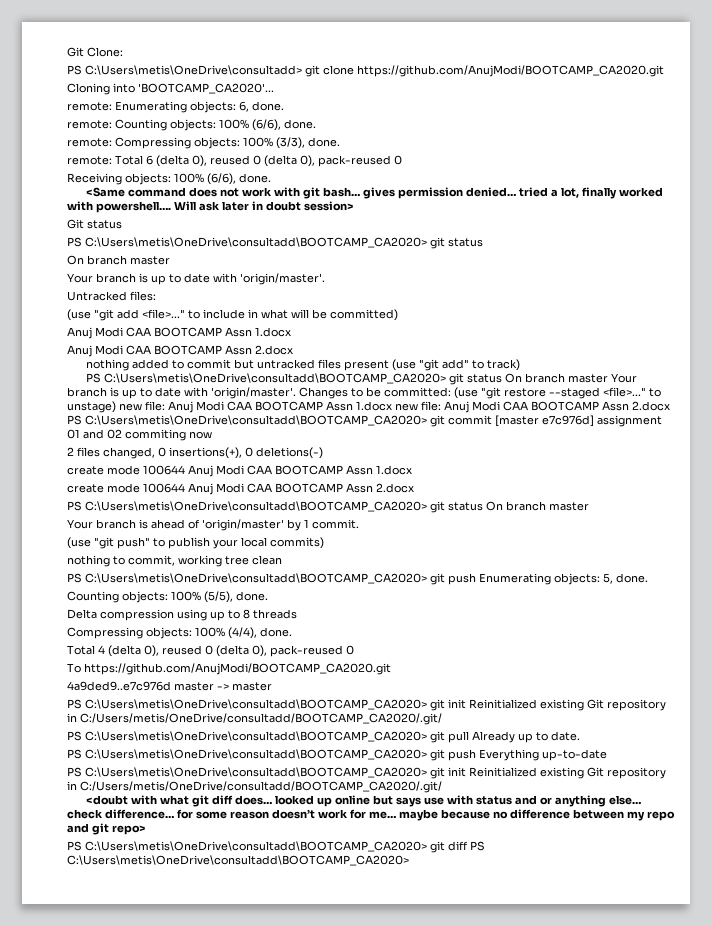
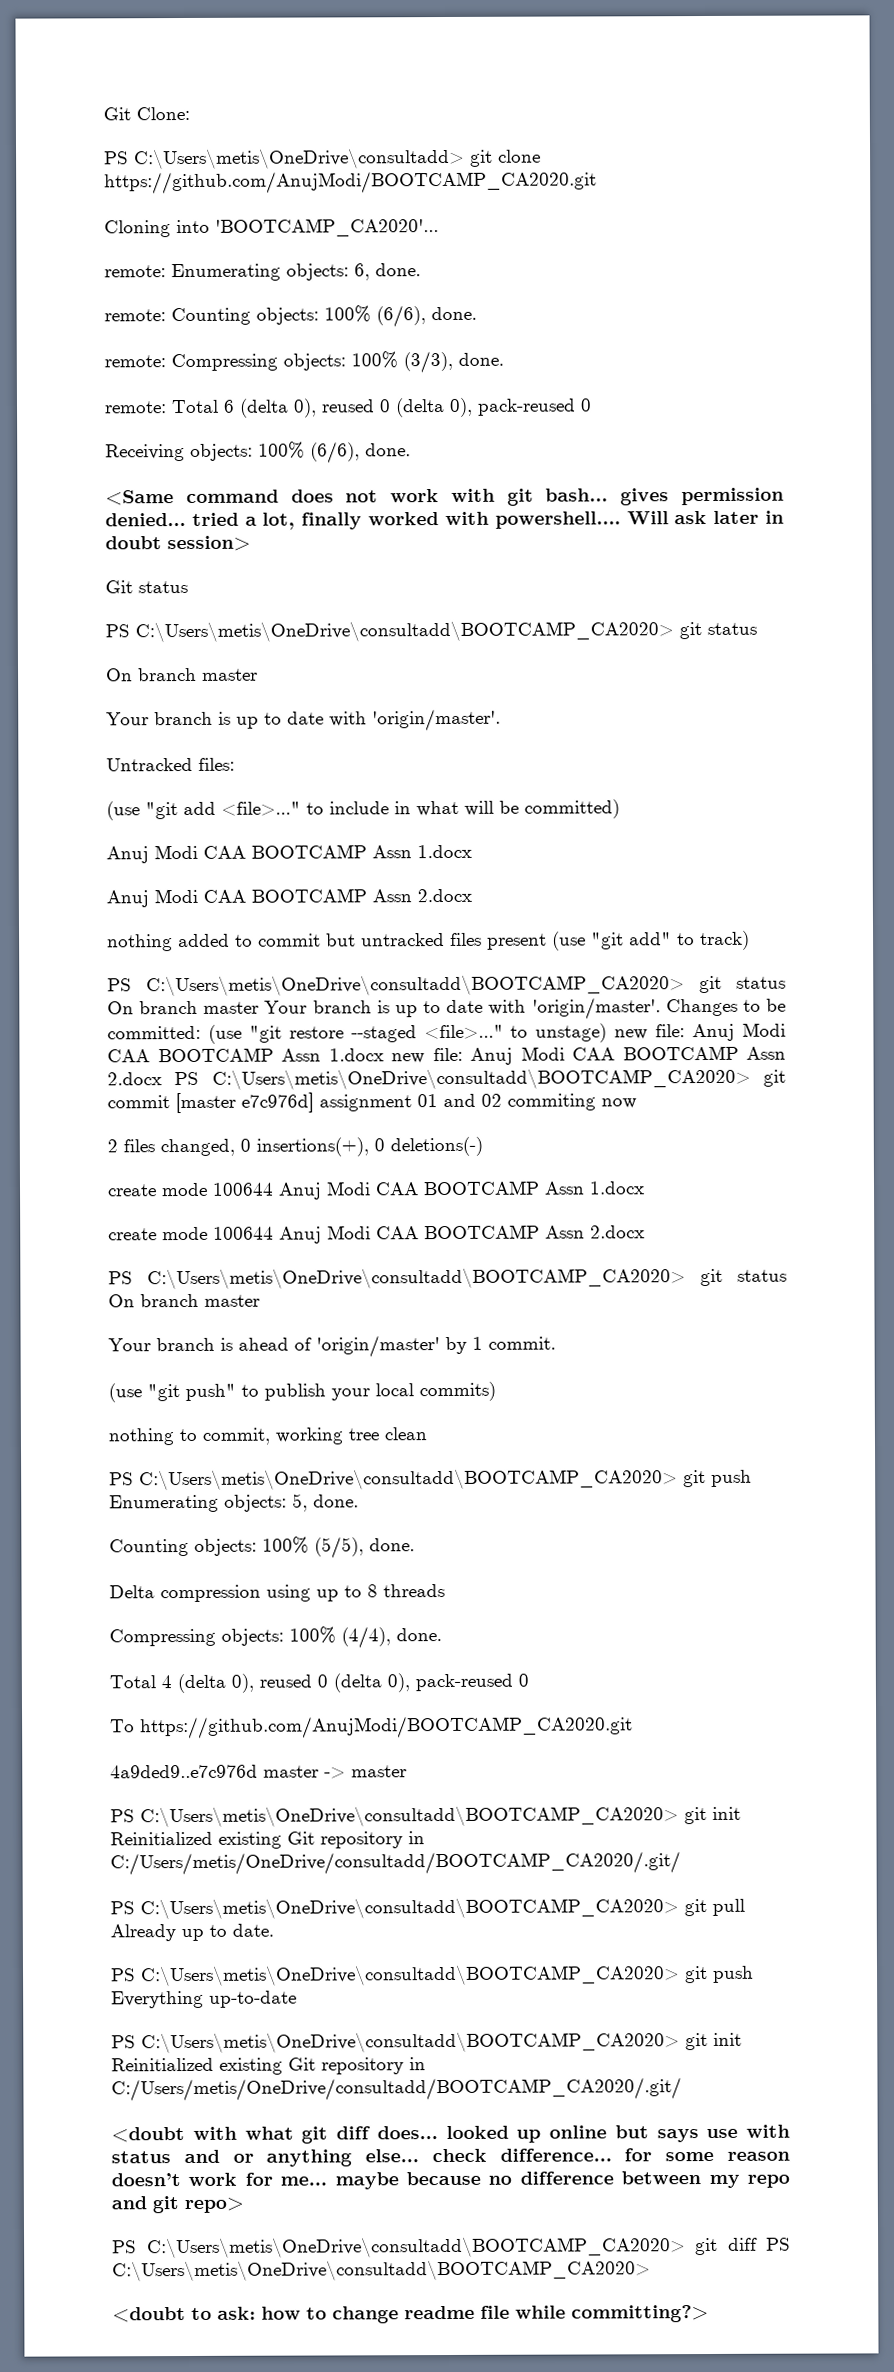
(409, 860) none -> [112,2305,709,2324] // <doubt to ask: how to change readme file while committing?>

